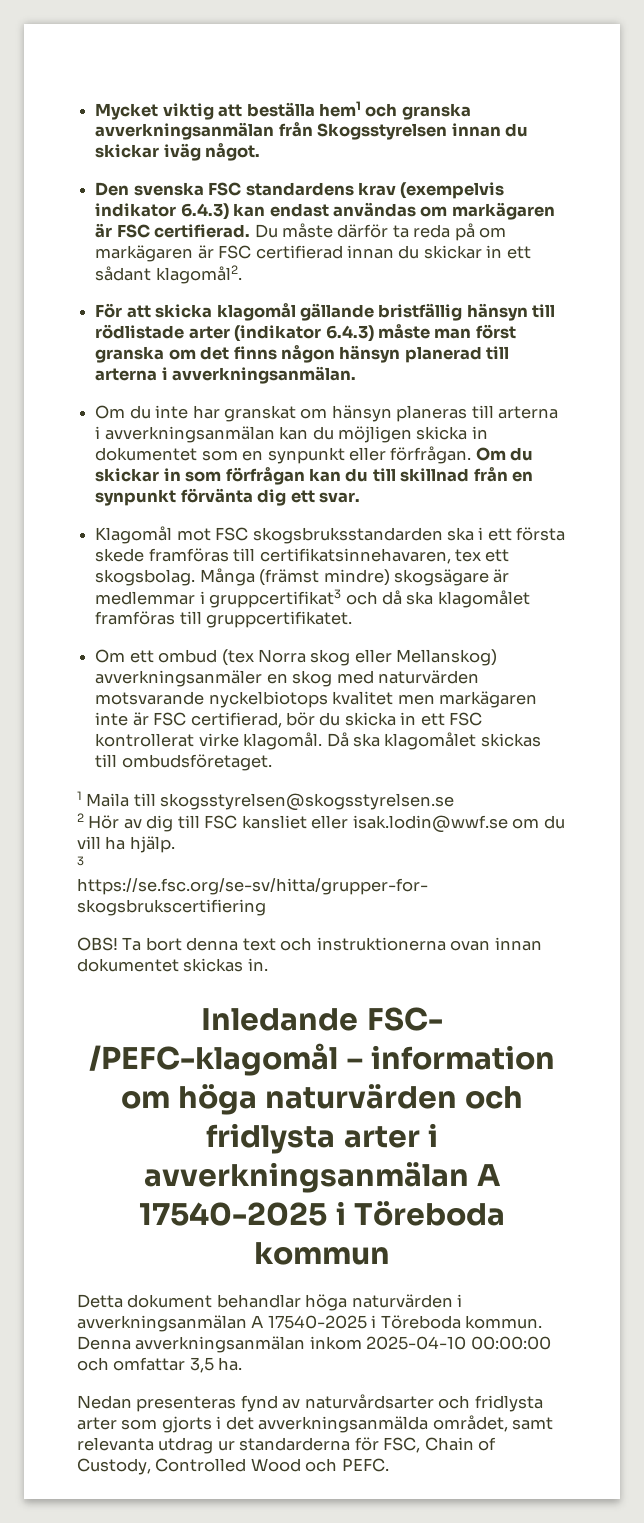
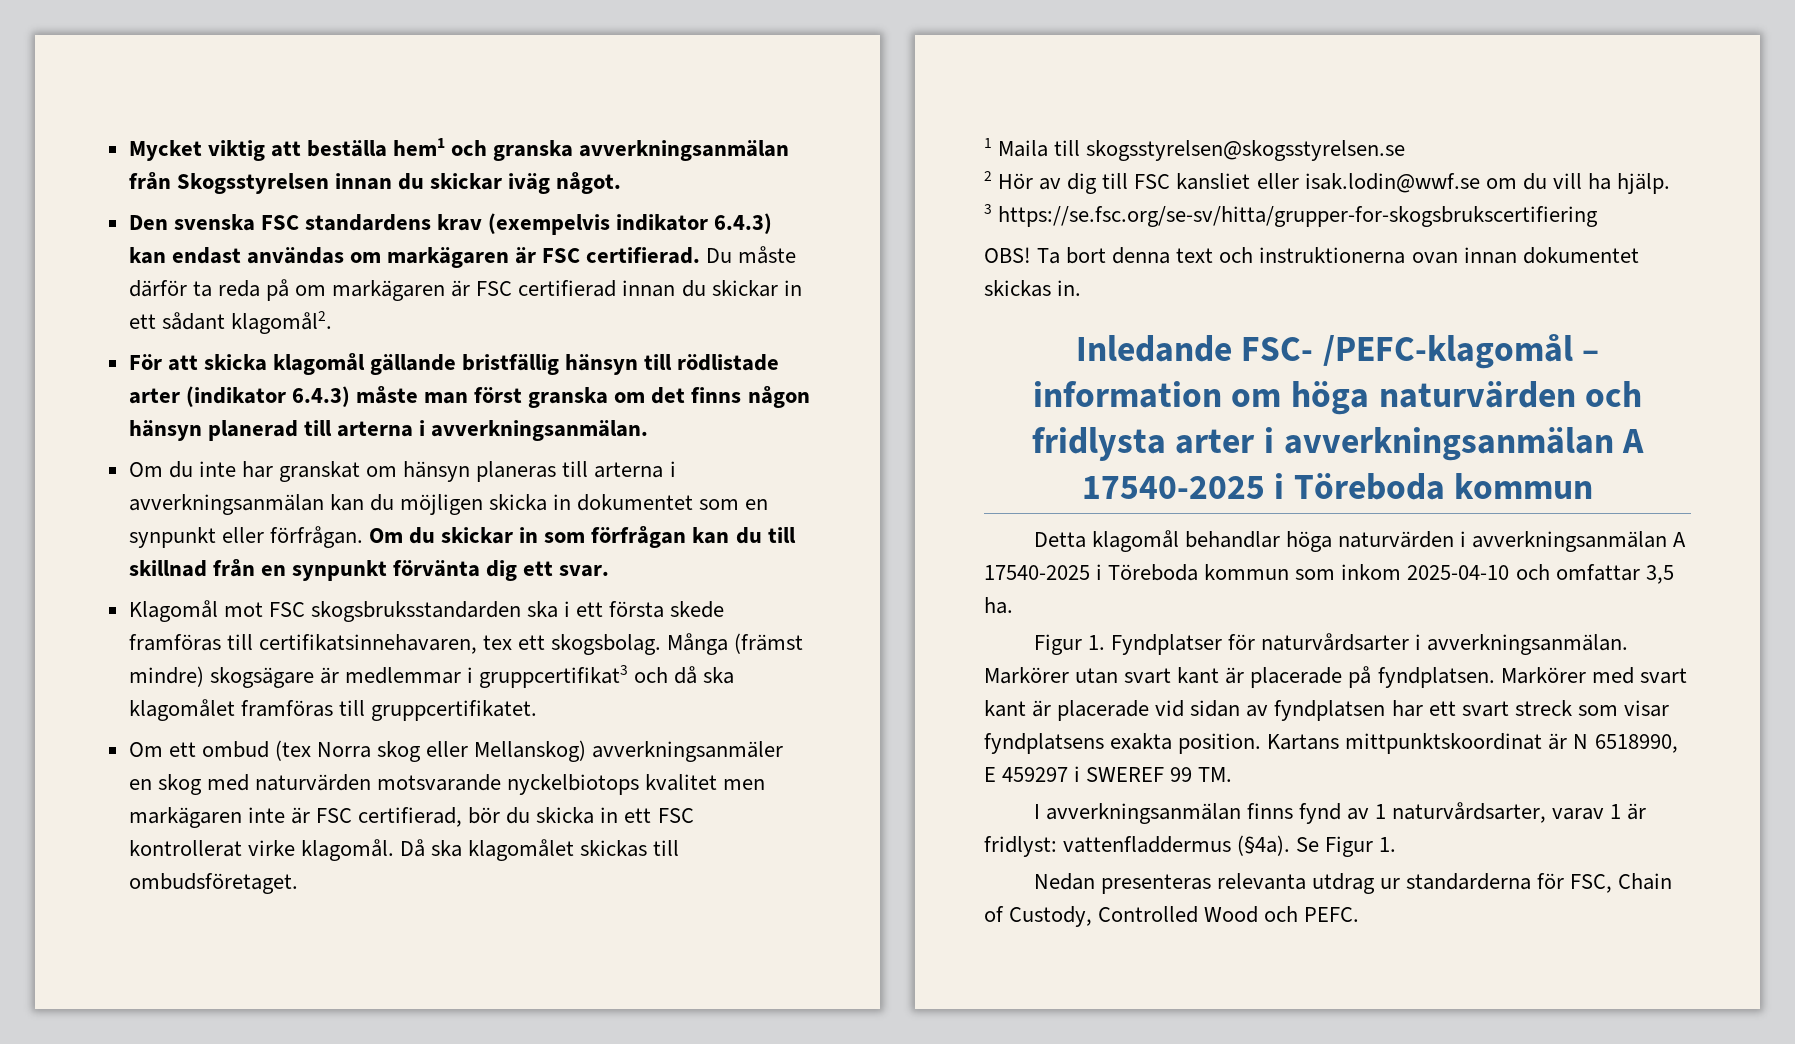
[127,1294,213,1308] dokument -> [1091,530,1179,552] klagomål
[465,1315,543,1329] [77,1336,306,1353] kommun. Denna avverkningsanmälan -> [1204,564,1336,580] kommun som
[470,1336,551,1350] 00:00:00 -> (1510, 572) none
[77,1394,543,1412] [77,1415,554,1433] Nedan presenteras fynd av naturvårdsarter och fridlysta arter som gjorts i det avverkningsanmälda området, samt -> [1033,633,1629,655] [984,666,1687,688] [984,700,1669,721] [984,733,1678,754] [984,766,1233,782] [1033,802,1647,824] [984,835,1397,857] [1033,873,1211,894] Figur 1. Fyndplatser för naturvårdsarter i avverkningsanmälan. Markörer utan svart kant är placerade på fyndplatsen. Markörer med svart kant är placerade vid sidan av fyndplatsen har ett svart streck som visar fyndplatsens exakta position. Kartans mittpunktskoordinat är N 6518990, E 459297 i SWEREF 99 TM. // I avverkningsanmälan finns fynd av 1 naturvårdsarter, varav 1 är fridlyst: vattenfladdermus (§4a). Se Figur 1. // Nedan presenteras

